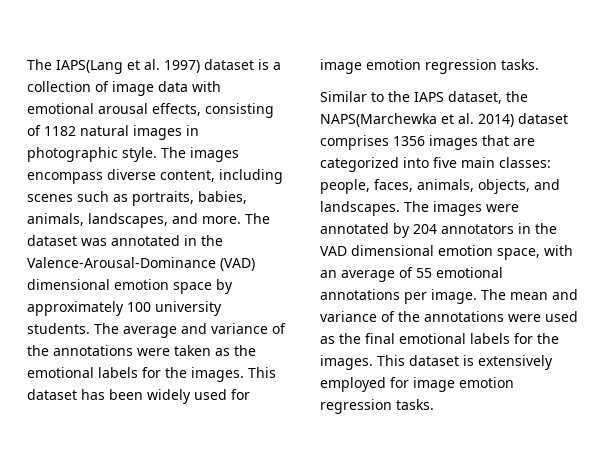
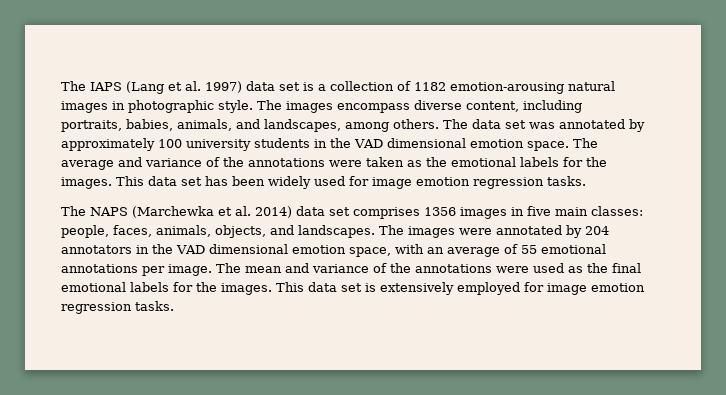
[27,59,123,74] The IAPS(Lang -> [61,81,164,94] The IAPS (Lang
[204,59,254,70] dataset -> [246,81,300,91] data set
[112,81,221,96] [27,103,274,118] [27,125,76,136] image data with emotional arousal effects, consisting of 1182 -> [414,82,564,94] 1182 emotion-arousing
[27,191,247,206] [27,213,270,228] [27,235,223,246] [27,257,255,271] [27,279,233,294] [27,301,222,316] [27,323,90,334] scenes such as portraits, babies, animals, landscapes, and more. The dataset was annotated in the Valence-Arousal-Dominance (VAD) dimensional emotion space by approximately 100 university students. -> [61,119,645,132] [61,138,569,151] portraits, babies, animals, and landscapes, among others. The data set was annotated by approximately 100 university students in the VAD dimensional emotion space.
[27,389,77,400] dataset -> [148,176,202,186] data set
[320,91,528,104] [320,113,437,127] Similar to the IAPS dataset, the NAPS(Marchewka -> [61,206,214,218] The NAPS (Marchewka
[518,113,568,124] dataset -> [296,206,350,216] data set
[482,135,535,146] [320,157,429,172] that are categorized into -> [511,207,524,216] in
[409,355,459,366] dataset -> [308,282,362,292] data set

